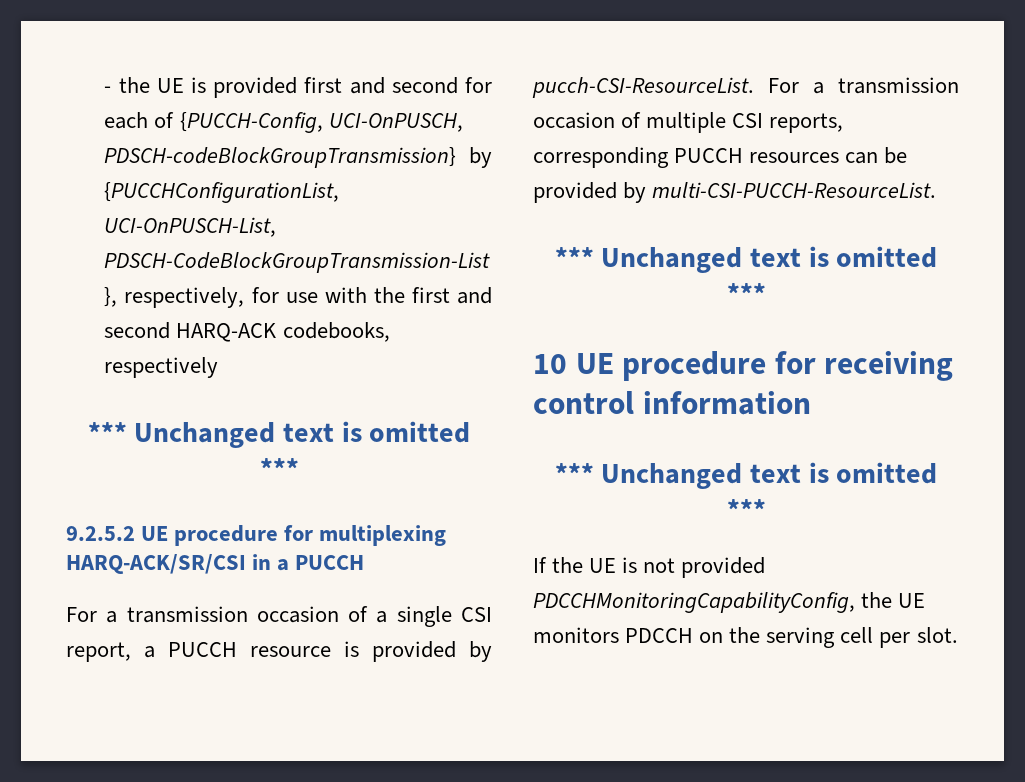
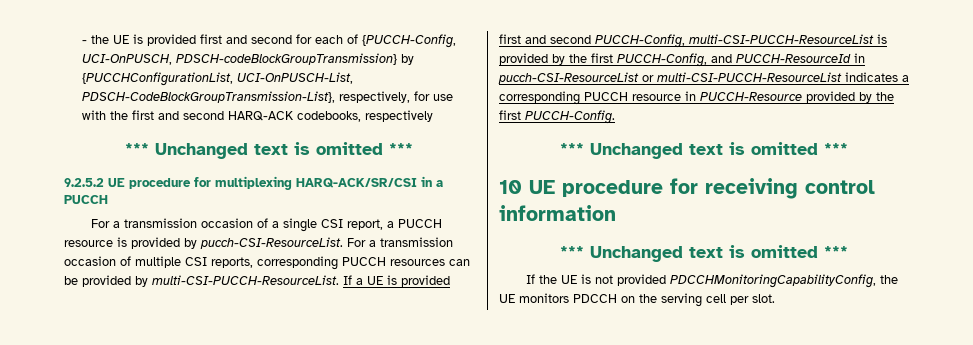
(937, 190) none -> [343,275,450,287] [499,34,887,48] [499,53,865,67] [498,72,909,84] [499,91,894,105] [499,110,615,124] If a UE is provided first and second PUCCH-Config, multi-CSI-PUCCH-ResourceList is provided by the first PUCCH-Config, and PUCCH-ResourceId in pucch-CSI-ResourceList or multi-CSI-PUCCH-ResourceList indicates a corresponding PUCCH resource in PUCCH-Resource provided by the first PUCCH-Config.

